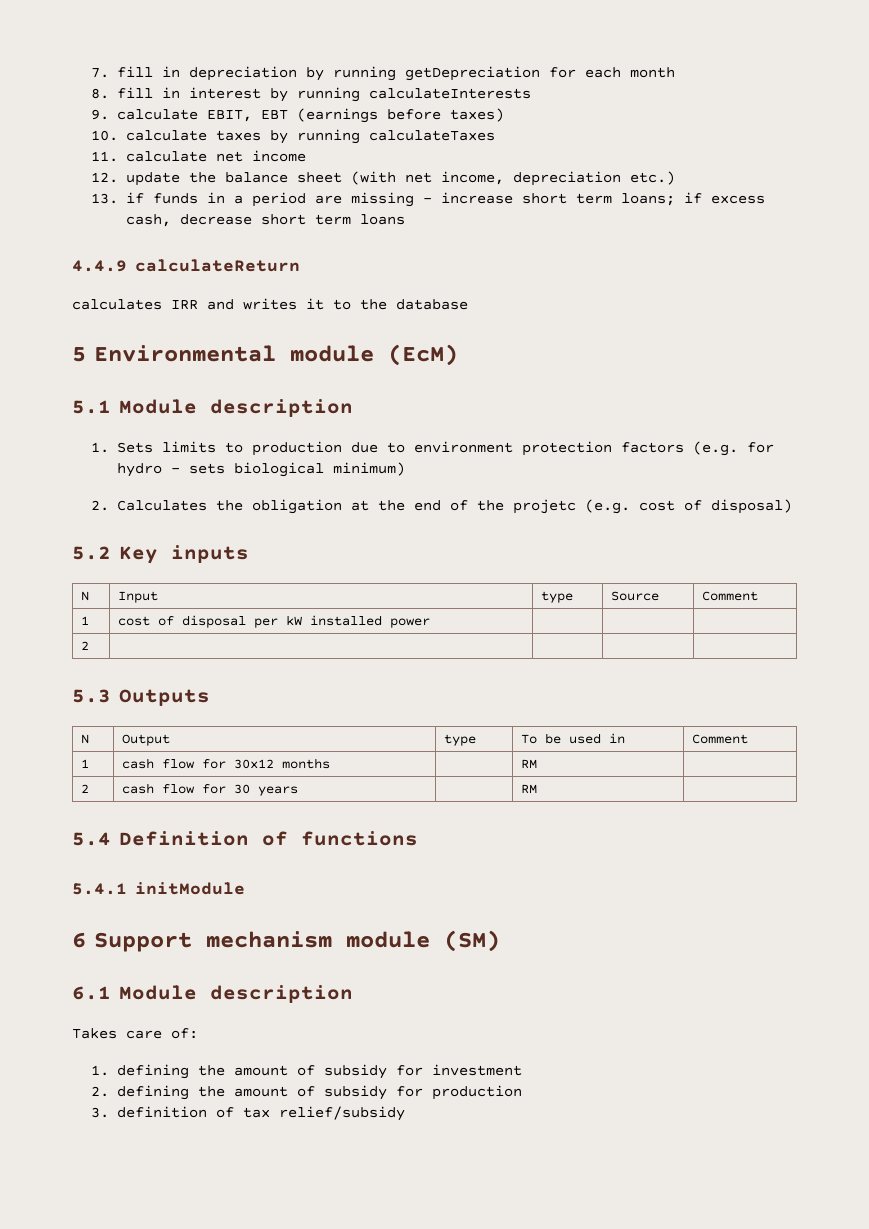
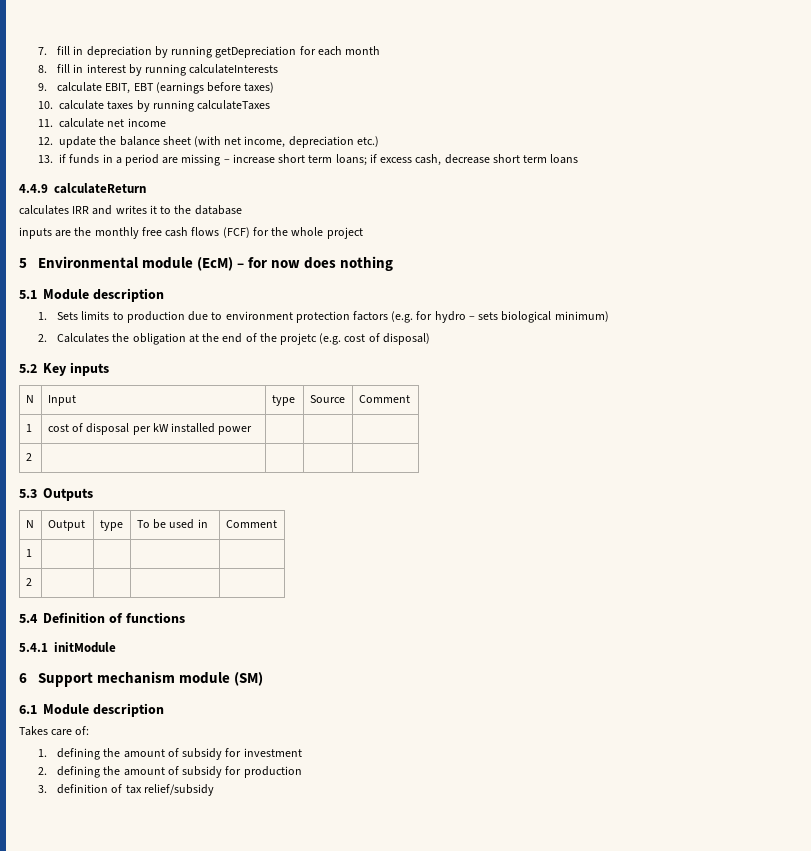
(468, 304) none -> [19,227,363,239] // inputs are the monthly free cash flows (FCF) for the whole project
(458, 355) none -> [237,256,394,271] – for now does nothing
[122,758,331,769] [521,759,538,769] [81,784,90,793] [122,783,299,796] [521,784,538,794] cash flow for 30x12 months | | RM | // 2 | cash flow for 30 years | | RM -> [25,578,32,586] | | | // 2 | | |

